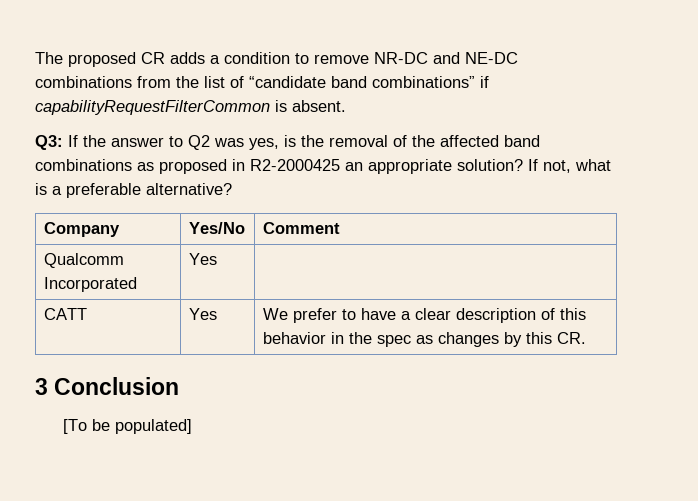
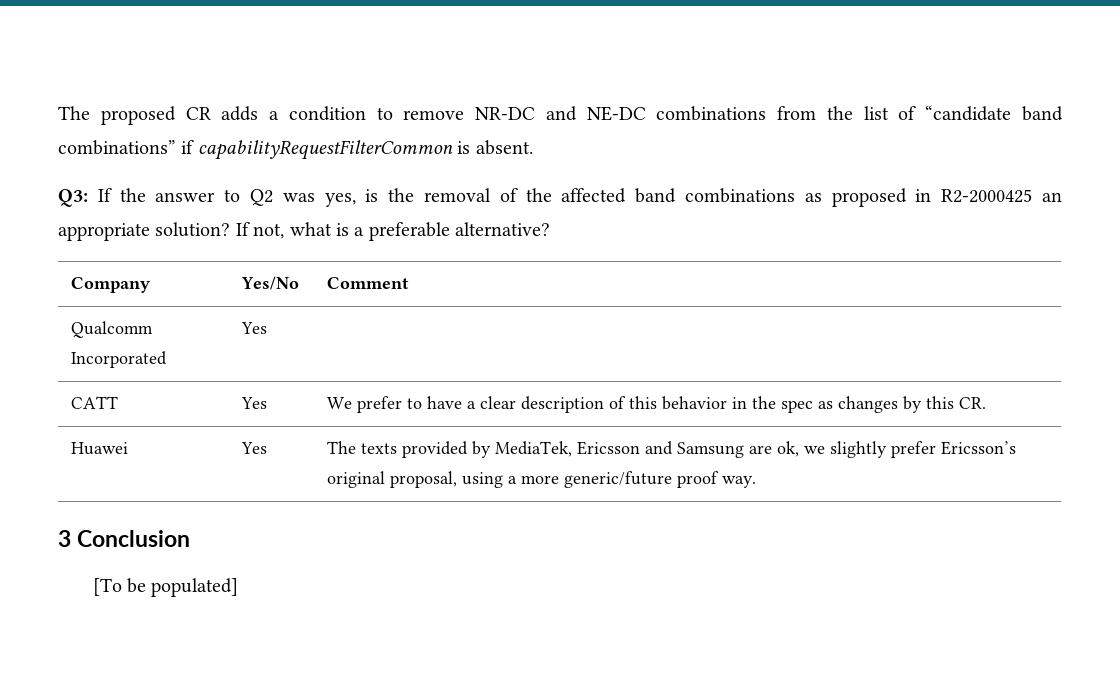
(586, 338) none -> [71,442,129,455] [241,442,268,454] [327,441,1017,458] [327,471,757,488] // Huawei | Yes | The texts provided by MediaTek, Ericsson and Samsung are ok, we slightly prefer Ericsson’s original proposal, using a more generic/future proof way.

